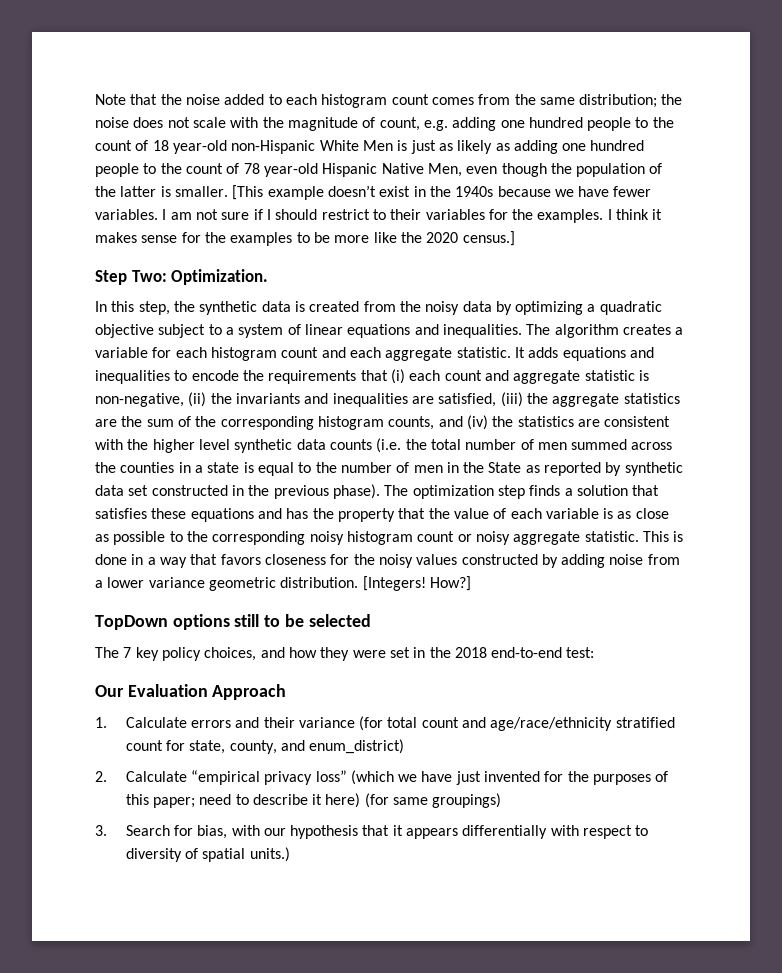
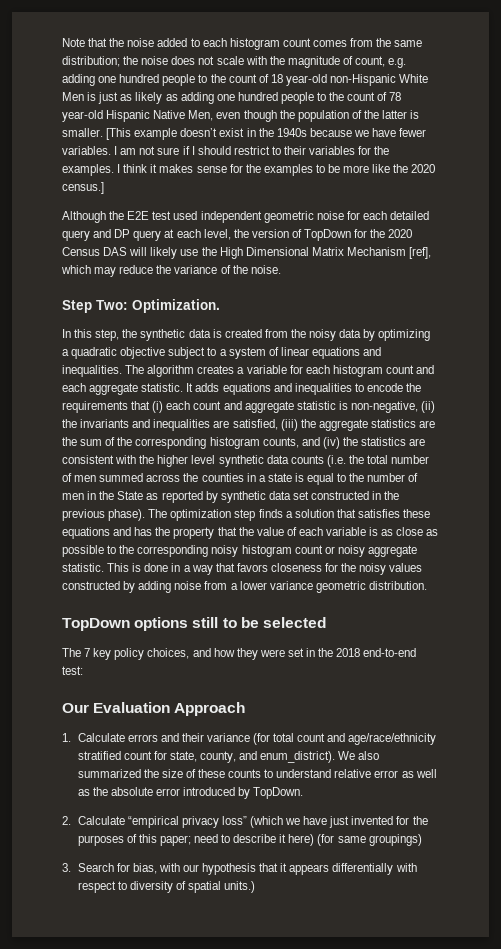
(515, 238) none -> [62,211,430,223] [62,229,413,241] [62,247,432,259] [61,265,281,277] // Although the E2E test used independent geometric noise for each detailed query and DP query at each level, the version of TopDown for the 2020 Census DAS will likely use the High Dimensional Matrix Mechanism [ref], which may reduce the variance of the noise.
[362,576,471,591] [Integers! How?] -> (427, 585) none
[309,739,405,754] enum_district) -> [260,751,380,763] [77,769,437,778] [77,787,304,799] enum_district). We also summarized the size of these counts to understand relative error as well as the absolute error introduced by TopDown.

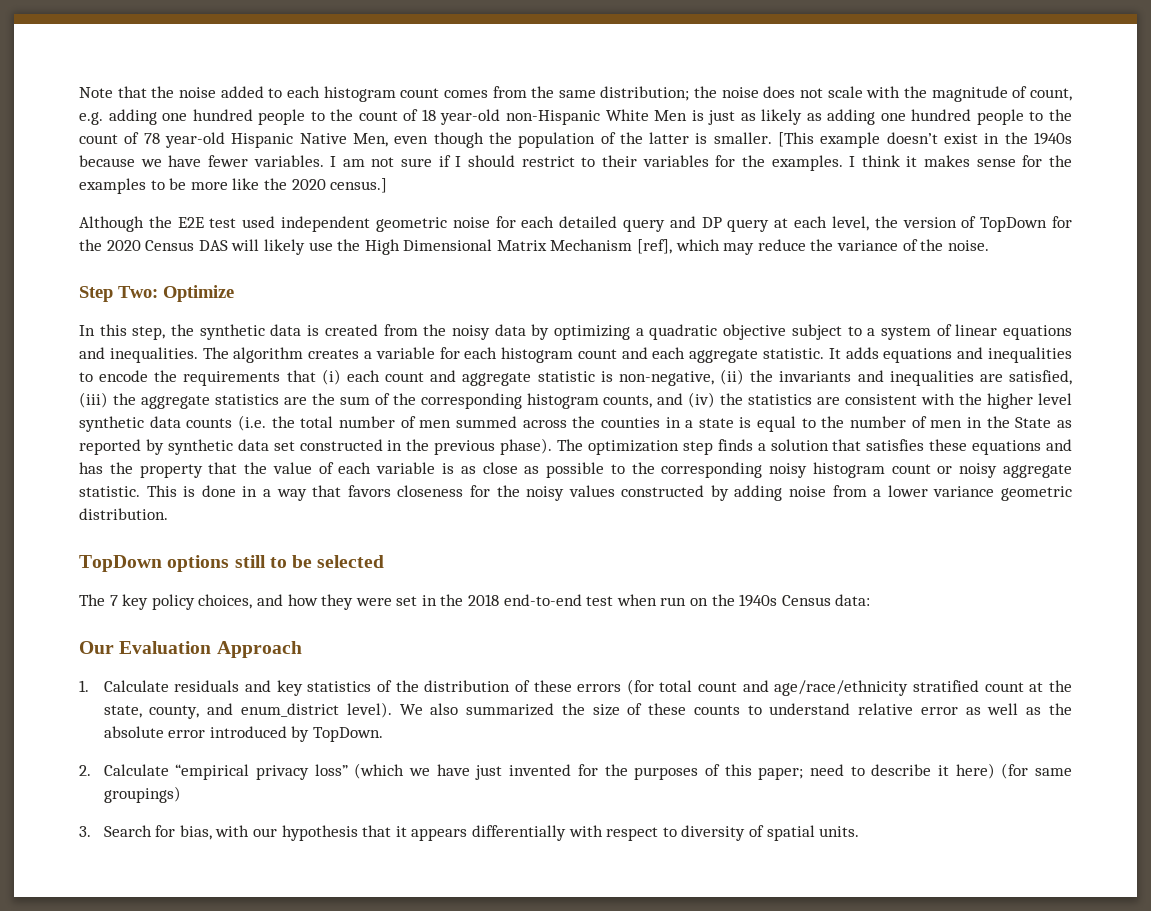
[132,299,220,313] Optimization. -> [163,285,234,302] Optimize
[62,666,83,675] test: -> [586,594,871,607] test when run on the 1940s Census data:
[127,733,250,742] errors and their variance -> [174,680,622,696] residuals and key statistics of the distribution of these errors
[153,751,167,760] for -> [1029,680,1072,692] at the
[260,751,336,763] enum_district). -> [240,702,392,718] enum_district level).
[224,881,256,893] units.) -> [819,826,860,837] units.

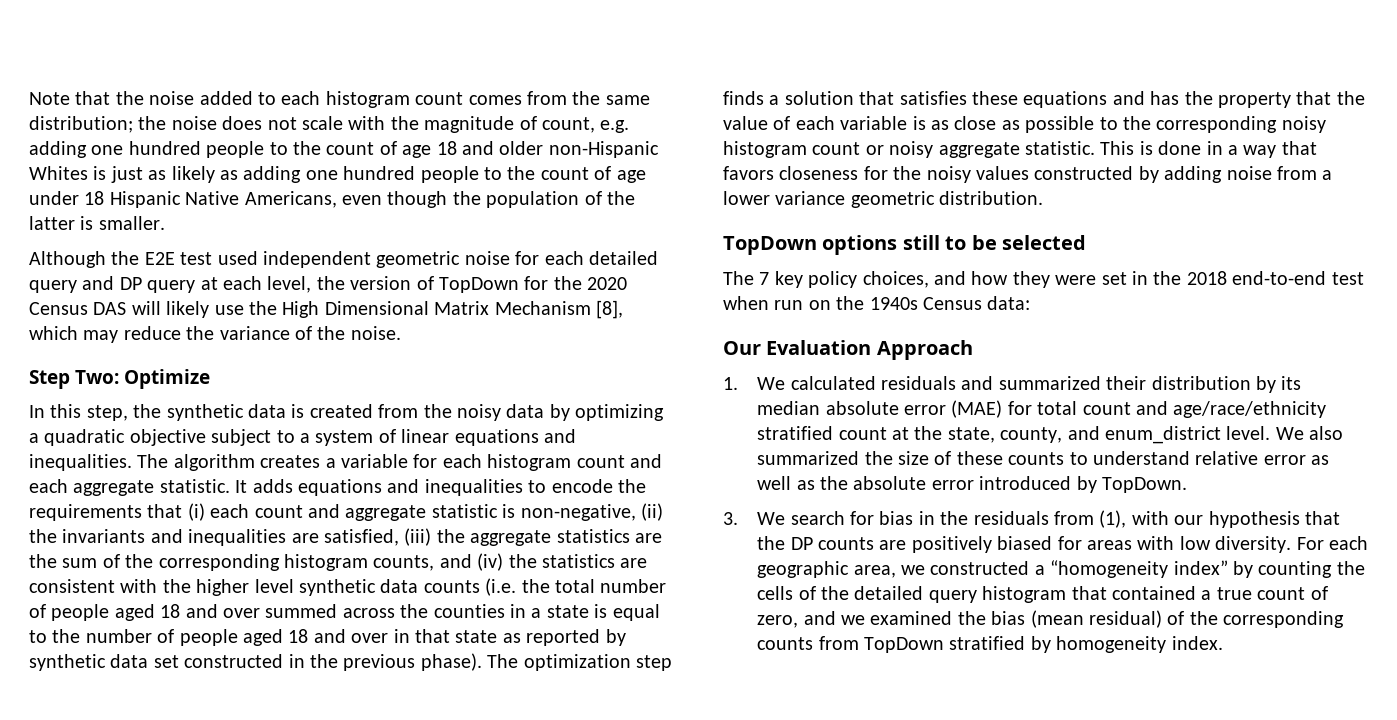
[421,109,688,125] 18 year-old non-Hispanic White Men -> [402,141,659,158] [29,166,88,180] age 18 and older non-Hispanic Whites
[143,132,225,148] 78 year-old -> [616,170,646,183] [29,191,105,205] age under 18
[352,133,388,147] Men, -> [244,191,337,208] Americans,
[778,132,1073,148] [79,155,1072,171] [79,178,388,194] [This example doesn’t exist in the 1940s because we have fewer variables. I am not sure if I should restrict to their variables for the examples. I think it makes sense for the examples to be more like the 2020 census.] -> (165, 223) none
[637,239,673,254] [ref], -> [595,300,623,319] [8],
[419,420,452,428] men -> [51,604,260,621] people aged 18 and over
[930,416,1052,428] men in the State -> [179,629,498,646] people aged 18 and over in that state
[103,679,654,696] Calculate residuals and key statistics of the distribution of these errors (for -> [757,376,1302,393] [757,400,1032,418] We calculated residuals and summarized their distribution by its median absolute error (MAE) for
[346,702,392,718] level). -> [1226,426,1271,440] level.
[79,763,1073,780] [103,786,181,803] [79,825,860,841] 2. Calculate “empirical privacy loss” (which we have just invented for the purposes of this paper; need to describe it here) (for same groupings) // 3. Search for bias, with our hypothesis that it appears differentially with respect to diversity of spatial units. -> [723,510,1340,528] [757,536,1368,553] [757,560,1365,578] [757,586,1328,603] [757,610,1345,628] [757,636,1223,653] 3. We search for bias in the residuals from (1), with our hypothesis that the DP counts are positively biased for areas with low diversity. For each geographic area, we constructed a “homogeneity index” by counting the cells of the detailed query histogram that contained a true count of zero, and we examined the bias (mean residual) of the corresponding counts from TopDown stratified by homogeneity index.

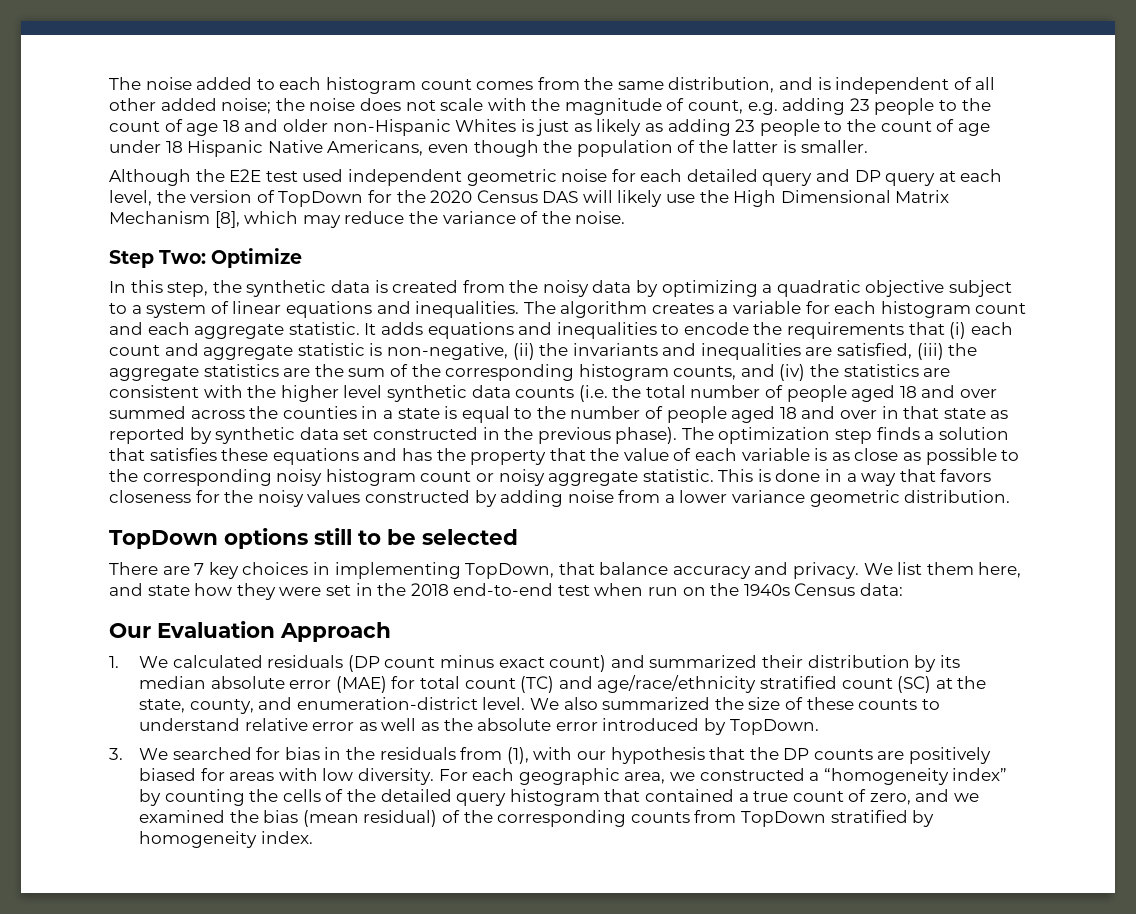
[29,91,144,105] Note that the -> [109,77,141,90] The
[29,116,133,133] distribution; -> [668,77,996,94] [109,98,272,114] distribution, and is independent of all other added noise;
[91,141,201,155] one hundred -> [849,98,870,111] 23
[305,166,416,180] one hundred -> [735,119,756,132] 23
[723,271,966,288] The 7 key policy choices, and -> [109,562,1022,579] [109,583,190,596] There are 7 key choices in implementing TopDown, that balance accuracy and privacy. We list them here, and state
(956, 383) none -> [347,655,607,672] (DP count minus exact count)
(1131, 408) none -> [520,676,555,693] (TC)
(887, 433) none -> [897,676,932,693] (SC)
[1104,426,1221,444] enum_district -> [296,697,478,710] enumeration-district
[790,511,845,525] search -> [172,747,252,760] searched

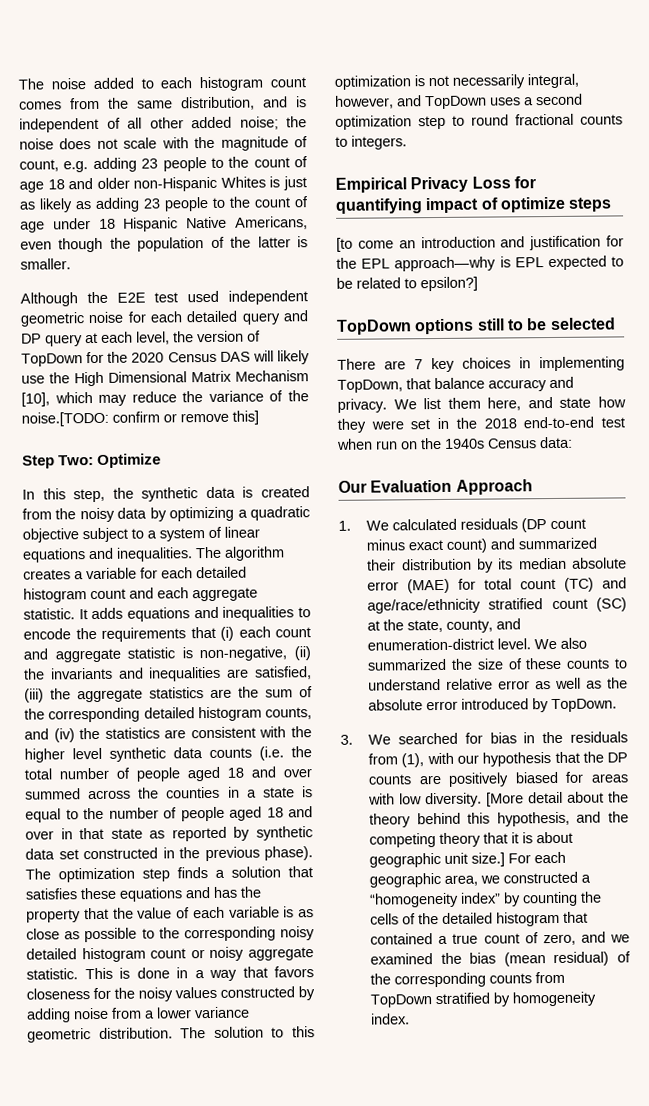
[214,211,240,228] [8], -> [21,392,50,407] [10],
[575,211,626,224] noise. -> [21,410,259,427] noise.[TODO: confirm or remove this]
(877, 307) none -> [196,566,247,579] detailed
(575, 372) none -> [143,707,195,719] detailed
(323, 477) none -> [26,948,77,960] detailed
(1011, 496) none -> [180,1026,315,1039] [334,73,579,90] [335,93,583,110] [335,113,623,130] [335,135,407,150] [335,176,536,193] [335,196,613,214] [336,235,624,252] [336,255,624,272] [336,276,478,292] The solution to this optimization is not necessarily integral, however, and TopDown uses a second optimization step to round fractional counts to integers. // Empirical Privacy Loss for quantifying impact of optimize steps // [to come an introduction and justification for the EPL approach—why is EPL expected to be related to epsilon?]
(434, 776) none -> [486,791,629,807] [369,811,629,828] [369,831,574,848] [369,852,506,868] [More detail about the theory behind this hypothesis, and the competing theory that it is about geographic unit size.]
[456,793,507,806] query -> (494, 918) none

